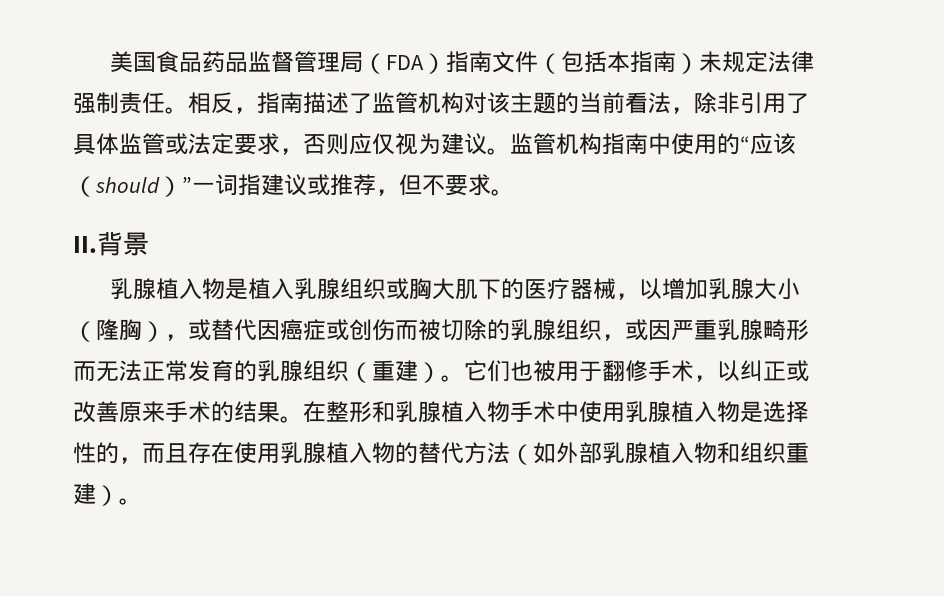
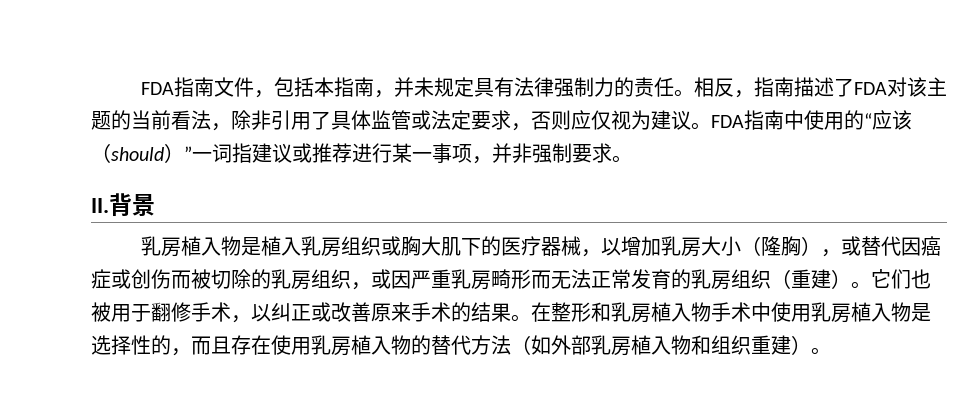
[109,51,446,74] 美国食品药品监督管理局（FDA） -> [140,82,174,95] FDA
[537,53,561,74] （ -> [253,90,274,98] ，
[675,51,768,74] ）未规定 -> [373,77,514,98] ，并未规定具有
(119, 103) none -> [593,77,634,97] 力的
[372,92,464,114] 监管机构 -> [853,82,887,95] FDA
[510,133,602,155] 监管机构 -> [711,115,744,128] FDA
[376,174,445,196] ，但不 -> [352,143,572,164] 进行某一事项，并非强制
[132,278,156,300] 腺 -> [160,237,181,257] 房
[316,278,340,300] 腺 -> [320,237,341,257] 房
[730,278,754,300] 腺 -> [680,237,701,257] 房
[533,319,556,341] 腺 -> [291,270,311,290] 房
[740,319,763,341] 腺 -> [471,270,491,290] 房
[280,360,303,382] 腺 -> [711,270,731,290] 房
[418,401,441,423] 腺 -> [631,303,651,323] 房
[648,401,671,423] 腺 -> [831,303,851,323] 房
[303,442,326,464] 腺 -> [331,336,351,356] 房
[625,442,648,464] 腺 -> [611,336,631,356] 房

